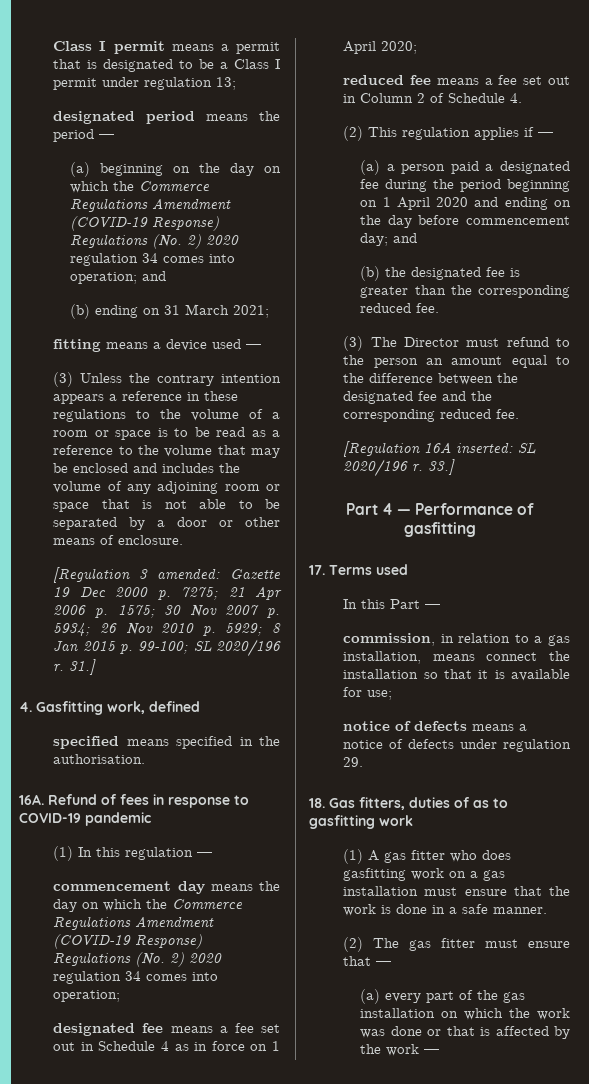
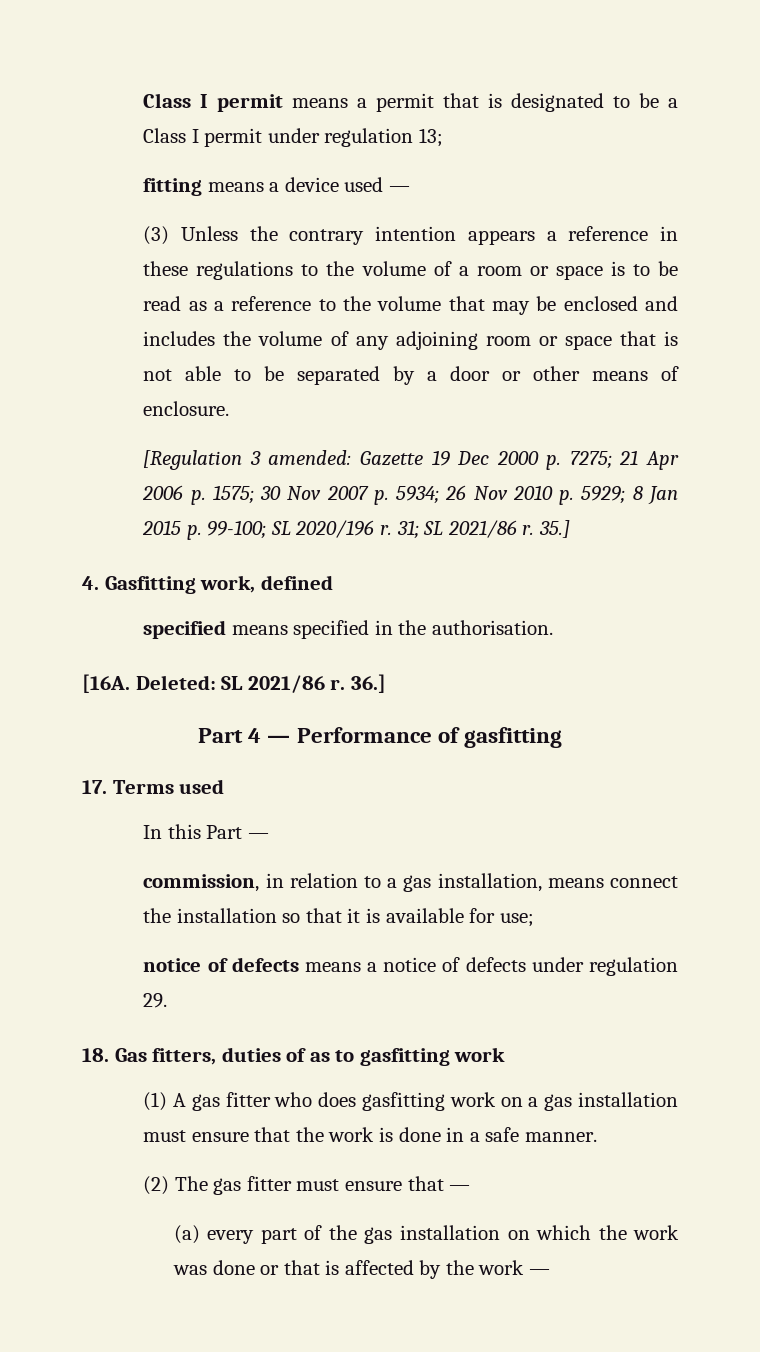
[53,111,280,124] [53,129,115,142] [70,162,281,177] [70,181,211,193] [70,198,232,212] [70,216,220,231] [70,234,240,249] [70,253,236,266] [70,271,167,284] [70,304,270,319] // designated period means the period — // (a) beginning on the day on which the Commerce Regulations Amendment (COVID-19 Response) Regulations (No. 2) 2020 regulation 34 comes into operation; and // (b) ending on 31 March 2021; -> (443, 137) none
[69,659,97,675] 31.] -> [396,520,570,539] 31; SL 2021/86 r. 35.]
[19,794,249,808] [19,812,151,826] [53,846,213,861] [53,881,280,894] [53,899,244,912] [53,916,215,930] [53,934,203,949] [53,952,223,967] [53,971,219,984] [53,990,121,1002] [53,1023,280,1036] [53,1041,280,1051] [343,41,418,54] [343,75,570,85] [343,93,523,103] [343,126,554,141] [360,160,570,175] [360,179,570,192] [360,197,571,210] [360,215,570,228] [360,233,418,246] [360,266,521,281] [360,285,570,298] [360,303,440,313] [343,336,570,351] [343,355,570,368] [343,373,519,385] [343,391,493,404] [343,409,520,422] [343,441,537,457] [343,459,456,477] 16A. Refund of fees in response to COVID-19 pandemic // (1) In this regulation — // commencement day means the day on which the Commerce Regulations Amendment (COVID-19 Response) Regulations (No. 2) 2020 regulation 34 comes into operation; // designated fee means a fee set out in Schedule 4 as in force on 1 April 2020; // reduced fee means a fee set out in Column 2 of Schedule 4. // (2) This regulation applies if — // (a) a person paid a designated fee during the period beginning on 1 April 2020 and ending on the day before commencement day; and // (b) the designated fee is greater than the corresponding reduced fee. // (3) The Director must refund to the person an amount equal to the difference between the designated fee and the corresponding reduced fee. // [Regulation 16A inserted: SL 2020/196 r. 33.] -> [82,674,386,693] [16A. Deleted: SL 2021/86 r. 36.]

